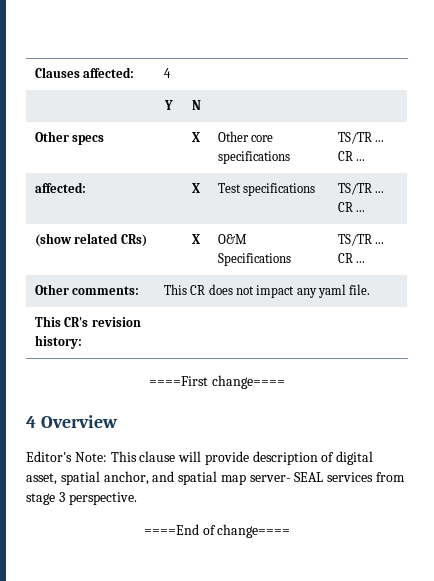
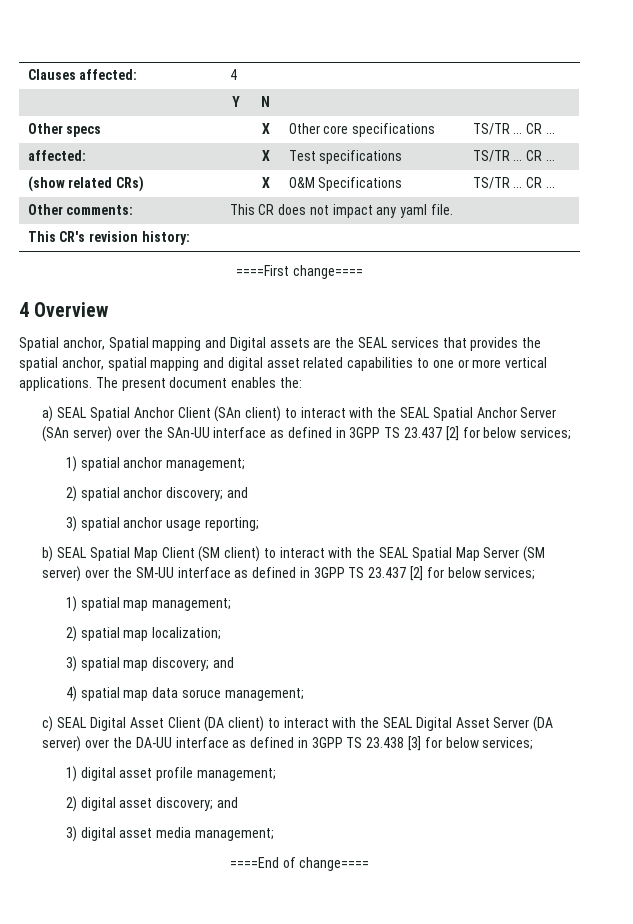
[26,451,374,465] [26,471,406,485] [26,492,137,505] Editor's Note: This clause will provide description of digital asset, spatial anchor, and spatial map server- SEAL services from stage 3 perspective. -> [19,337,542,351] [19,357,548,371] [19,377,302,391] [42,406,557,422] [42,426,572,442] [65,456,246,472] [65,486,249,502] [65,516,260,532] [42,546,546,562] [42,566,536,582] [65,596,232,612] [65,626,222,642] [65,656,235,672] [65,686,304,702] [42,716,554,732] [42,736,534,752] [65,766,277,782] [65,796,239,812] [65,826,275,842] Spatial anchor, Spatial mapping and Digital assets are the SEAL services that provides the spatial anchor, spatial mapping and digital asset related capabilities to one or more vertical applications. The present document enables the: // a) SEAL Spatial Anchor Client (SAn client) to interact with the SEAL Spatial Anchor Server (SAn server) over the SAn-UU interface as defined in 3GPP TS 23.437 [2] for below services; // 1) spatial anchor management; // 2) spatial anchor discovery; and // 3) spatial anchor usage reporting; // b) SEAL Spatial Map Client (SM client) to interact with the SEAL Spatial Map Server (SM server) over the SM-UU interface as defined in 3GPP TS 23.437 [2] for below services; // 1) spatial map management; // 2) spatial map localization; // 3) spatial map discovery; and // 4) spatial map data soruce management; // c) SEAL Digital Asset Client (DA client) to interact with the SEAL Digital Asset Server (DA server) over the DA-UU interface as defined in 3GPP TS 23.438 [3] for below services; // 1) digital asset profile management; // 2) digital asset discovery; and // 3) digital asset media management;

